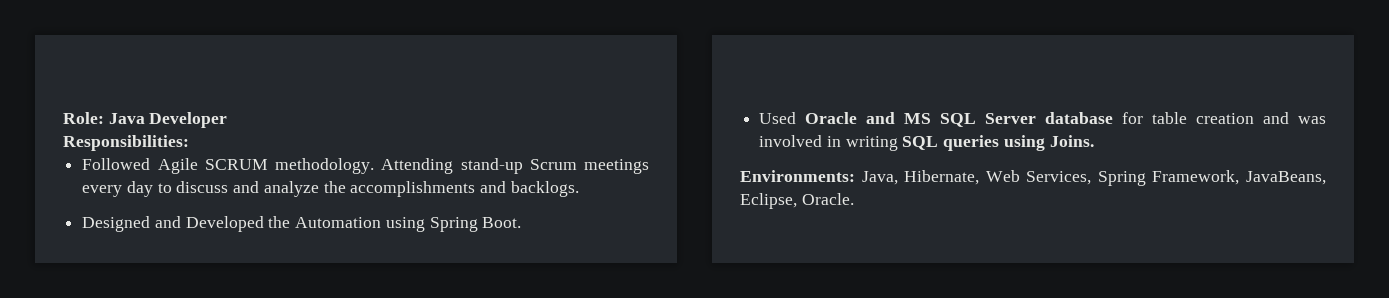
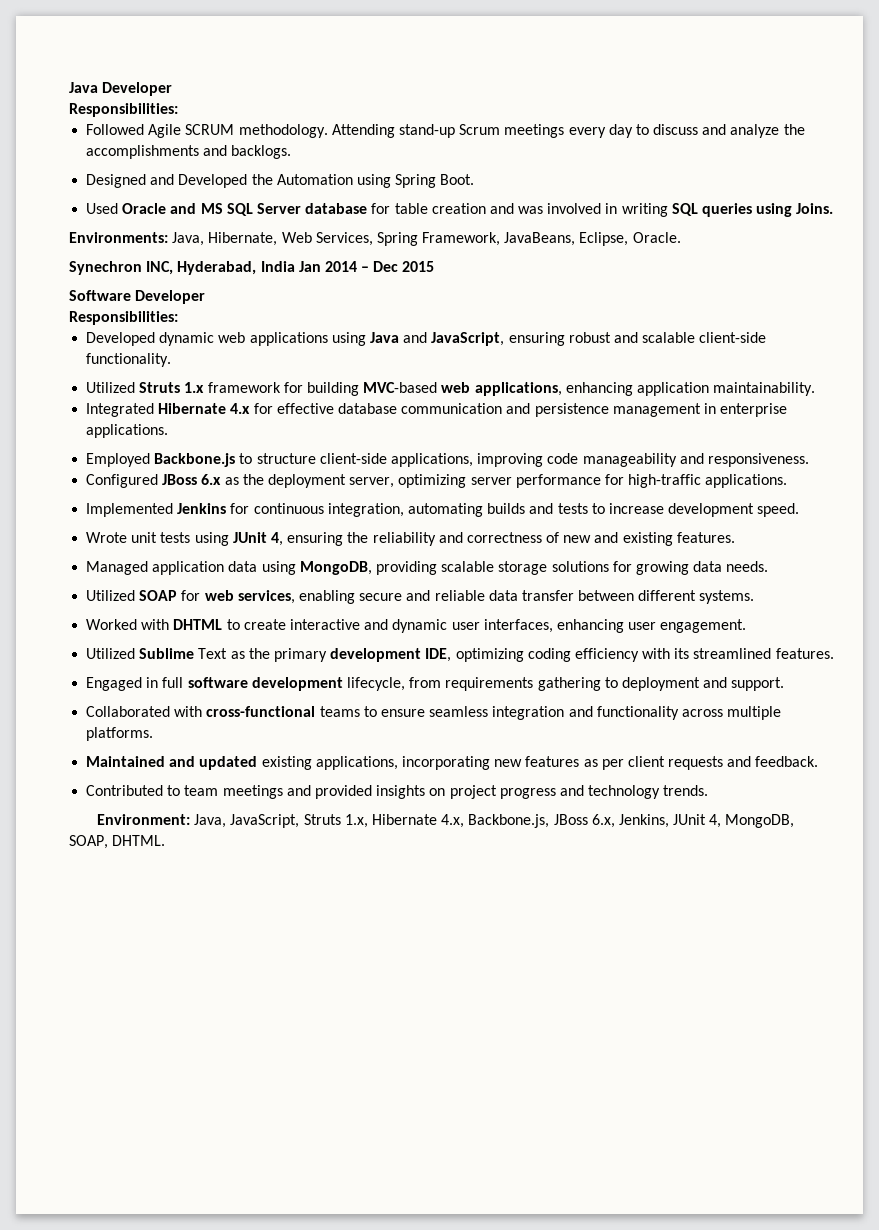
[63,112,104,124] Role: -> (69, 87) none
(854, 199) none -> [69,261,435,275] [69,290,206,304] [69,311,178,325] [86,332,767,346] [86,353,172,367] [86,382,816,396] [86,403,788,417] [86,424,169,438] [86,453,809,467] [86,474,788,488] [86,503,800,517] [86,532,735,546] [86,561,769,575] [86,590,755,604] [86,619,747,633] [86,648,834,662] [86,677,785,691] [86,706,782,720] [86,727,154,741] [86,756,819,770] [86,785,709,799] [97,814,795,828] [69,835,166,849] // Synechron INC, Hyderabad, India Jan 2014 – Dec 2015 // Software Developer // Responsibilities: // Developed dynamic web applications using Java and JavaScript, ensuring robust and scalable client-side functionality. // Utilized Struts 1.x framework for building MVC-based web applications, enhancing application maintainability. // Integrated Hibernate 4.x for effective database communication and persistence management in enterprise applications. // Employed Backbone.js to structure client-side applications, improving code manageability and responsiveness. // Configured JBoss 6.x as the deployment server, optimizing server performance for high-traffic applications. // Implemented Jenkins for continuous integration, automating builds and tests to increase development speed. // Wrote unit tests using JUnit 4, ensuring the reliability and correctness of new and existing features. // Managed application data using MongoDB, providing scalable storage solutions for growing data needs. // Utilized SOAP for web services, enabling secure and reliable data transfer between different systems. // Worked with DHTML to create interactive and dynamic user interfaces, enhancing user engagement. // Utilized Sublime Text as the primary development IDE, optimizing coding efficiency with its streamlined features. // Engaged in full software development lifecycle, from requirements gathering to deployment and support. // Collaborated with cross-functional teams to ensure seamless integration and functionality across multiple platforms. // Maintained and updated existing applications, incorporating new features as per client requests and feedback. // Contributed to team meetings and provided insights on project progress and technology trends. // Environment: Java, JavaScript, Struts 1.x, Hibernate 4.x, Backbone.js, JBoss 6.x, Jenkins, JUnit 4, MongoDB, SOAP, DHTML.

